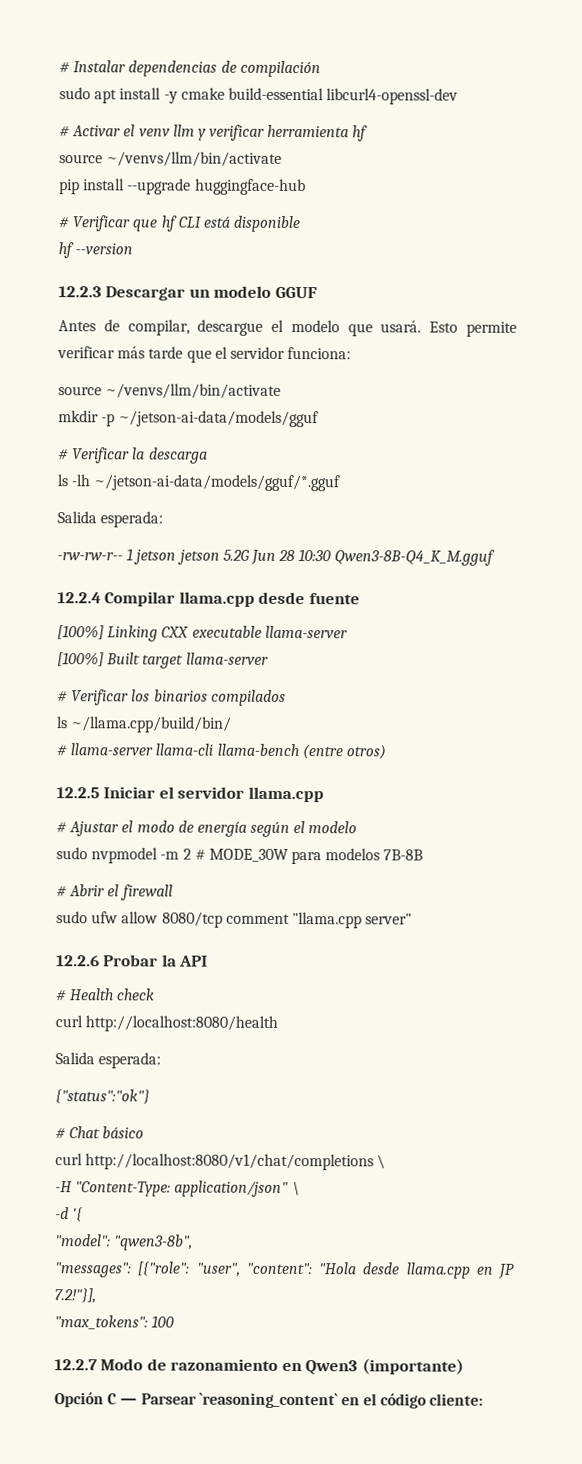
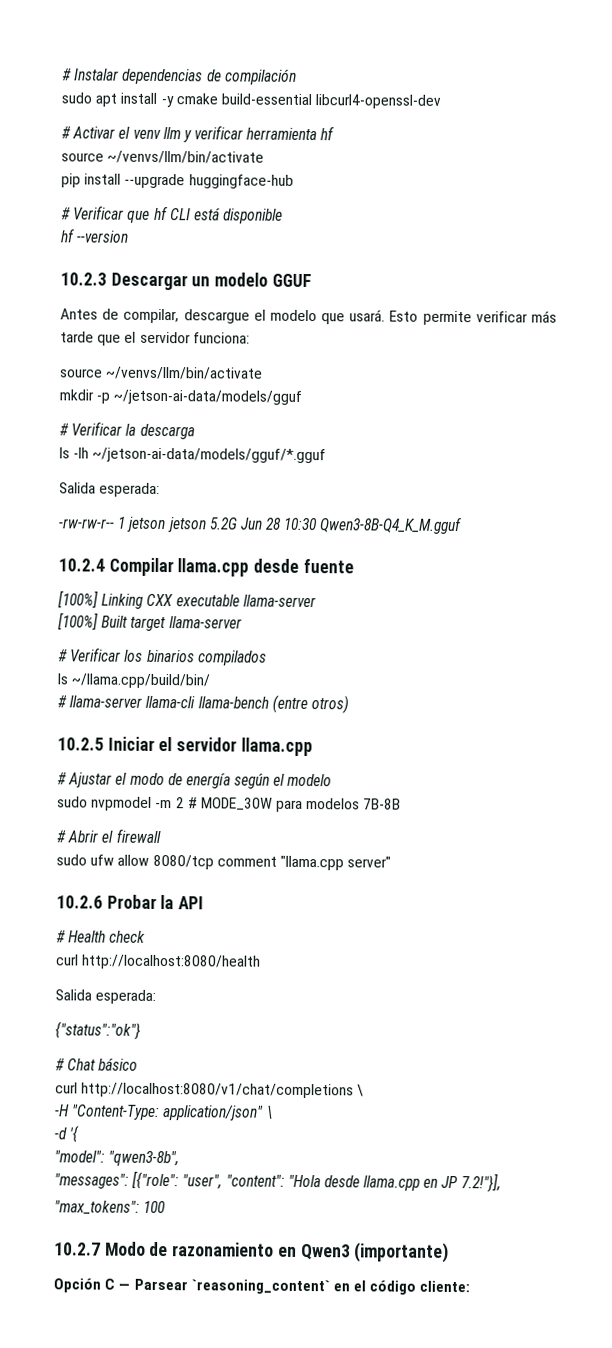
[58,286,102,298] 12.2.3 -> [60,272,107,286] 10.2.3
[57,592,101,604] 12.2.4 -> [58,558,105,572] 10.2.4
[56,787,100,799] 12.2.5 -> [57,737,104,751] 10.2.5
[56,955,100,967] 12.2.6 -> [56,895,103,909] 10.2.6
[54,1359,98,1371] 12.2.7 -> [54,1242,101,1256] 10.2.7

